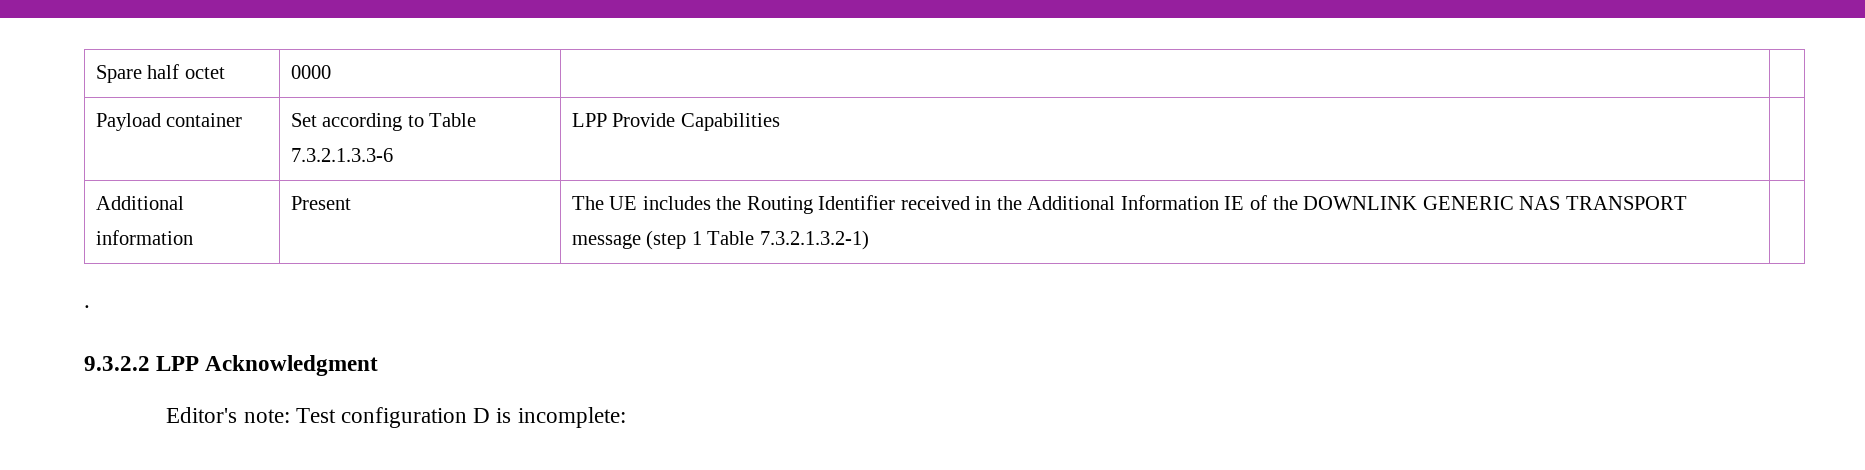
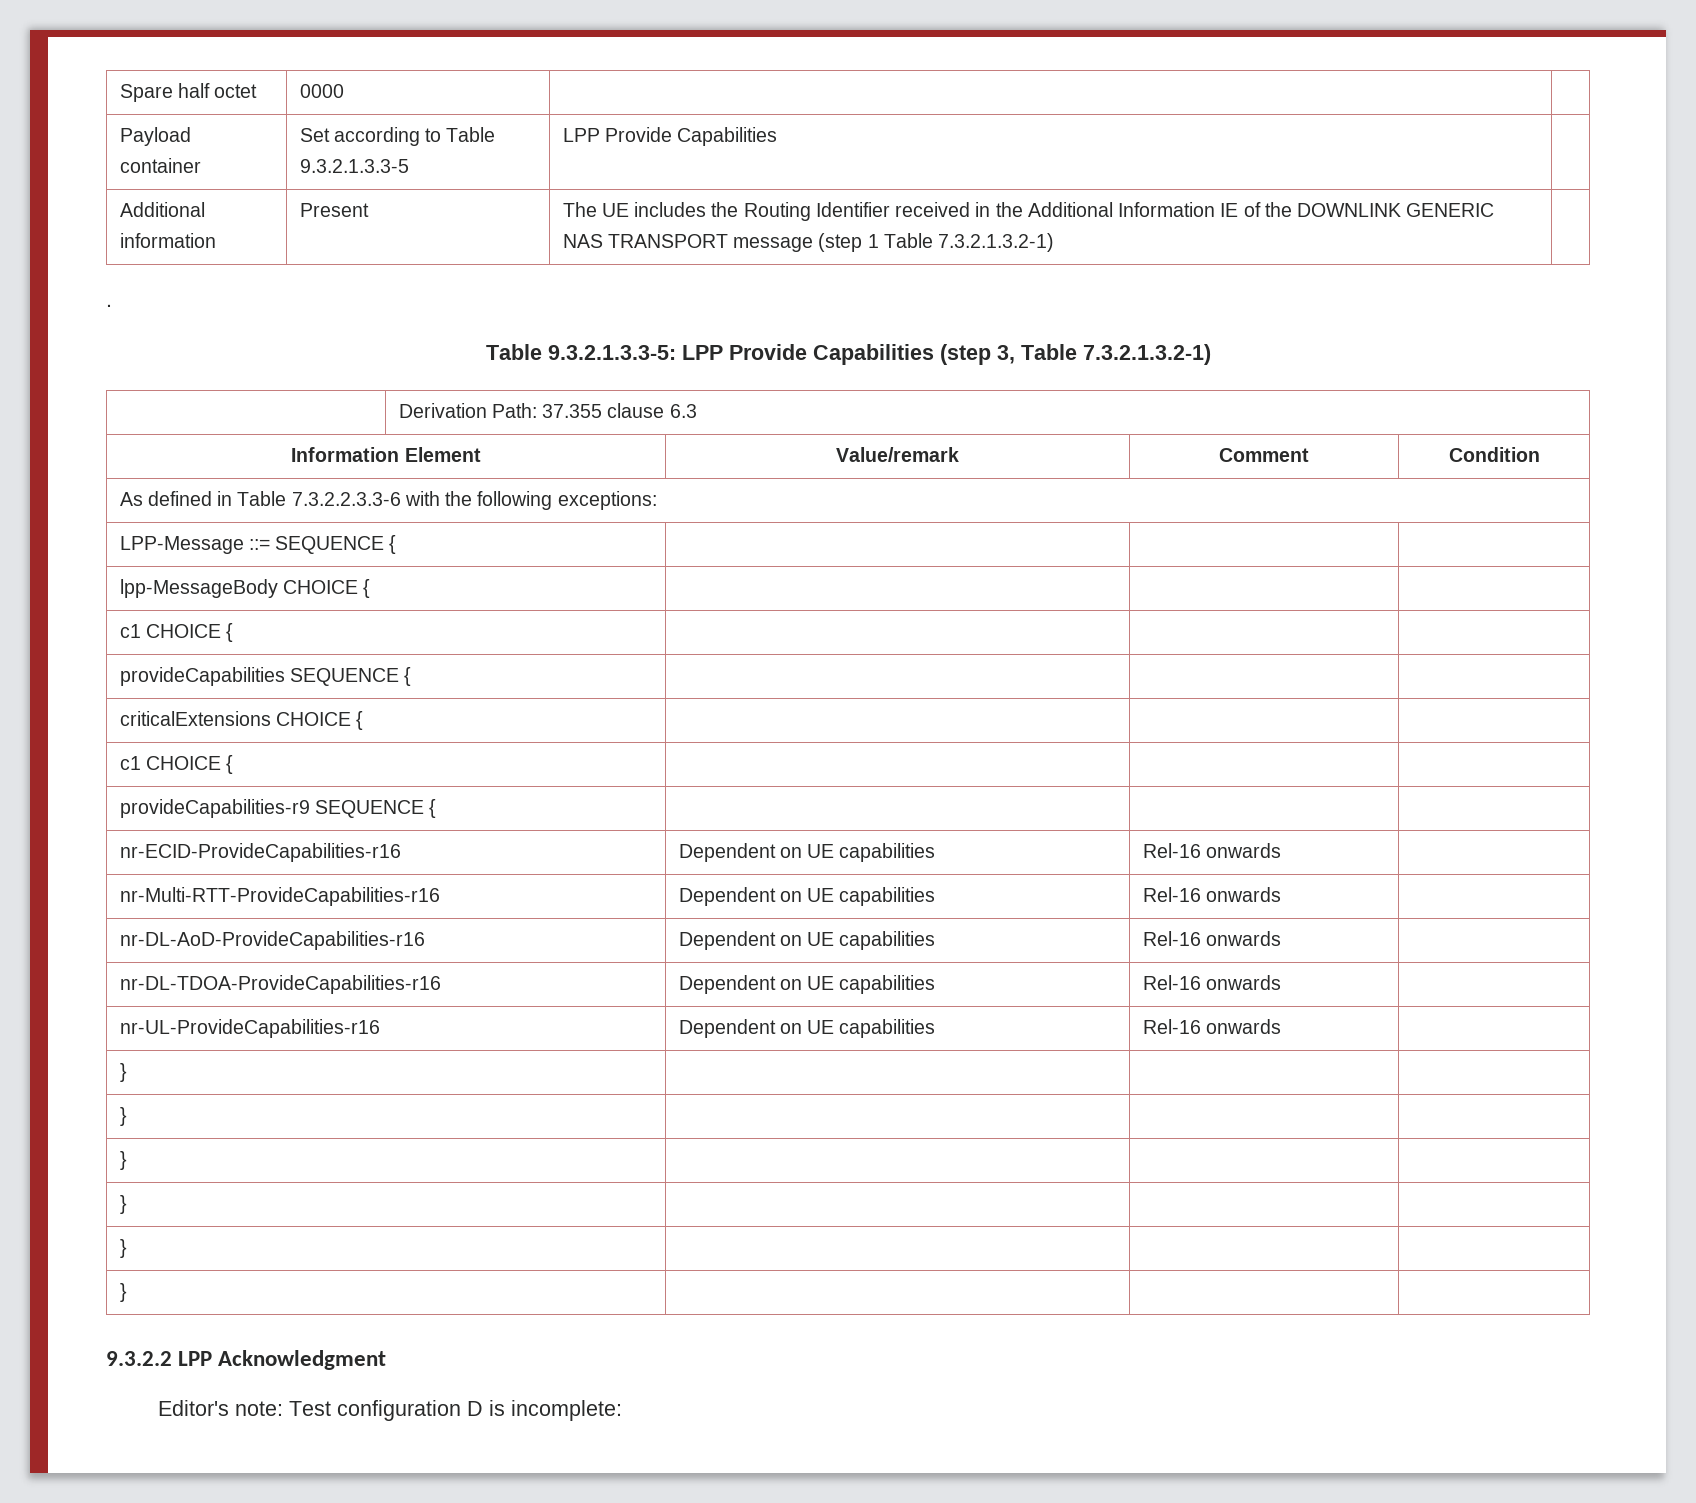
[290,148,393,162] 7.3.2.1.3.3-6 -> [299,159,409,173] 9.3.2.1.3.3-5
(90, 306) none -> [485,344,1211,365] [398,403,697,418] [291,447,481,462] [836,447,959,462] [1219,448,1309,462] [1448,447,1540,462] [119,491,657,510] [119,535,397,554] [119,579,371,598] [119,623,234,642] [119,667,412,686] [119,711,364,730] [119,755,234,774] [119,799,437,818] [119,843,401,862] [678,843,936,862] [1142,843,1281,858] [119,887,440,906] [678,887,936,906] [1142,887,1281,902] [119,931,425,950] [678,931,936,950] [1142,931,1281,946] [119,975,441,994] [678,975,936,994] [1142,975,1281,990] [119,1019,380,1038] [678,1019,936,1038] [1142,1019,1281,1034] [119,1063,127,1082] [119,1107,127,1126] [119,1151,127,1170] [119,1195,127,1214] [119,1239,127,1258] [119,1283,127,1302] // Table 9.3.2.1.3.3-5: LPP Provide Capabilities (step 3, Table 7.3.2.1.3.2-1) // | Derivation Path: 37.355 clause 6.3 // Information Element | Value/remark | Comment | Condition // As defined in Table 7.3.2.2.3.3-6 with the following exceptions: // LPP-Message ::= SEQUENCE { | | | // lpp-MessageBody CHOICE { | | | // c1 CHOICE { | | | // provideCapabilities SEQUENCE { | | | // criticalExtensions CHOICE { | | | // c1 CHOICE { | | | // provideCapabilities-r9 SEQUENCE { | | | // nr-ECID-ProvideCapabilities-r16 | Dependent on UE capabilities | Rel-16 onwards | // nr-Multi-RTT-ProvideCapabilities-r16 | Dependent on UE capabilities | Rel-16 onwards | // nr-DL-AoD-ProvideCapabilities-r16 | Dependent on UE capabilities | Rel-16 onwards | // nr-DL-TDOA-ProvideCapabilities-r16 | Dependent on UE capabilities | Rel-16 onwards | // nr-UL-ProvideCapabilities-r16 | Dependent on UE capabilities | Rel-16 onwards | // } | | | // } | | | // } | | | // } | | | // } | | | // } | | |

